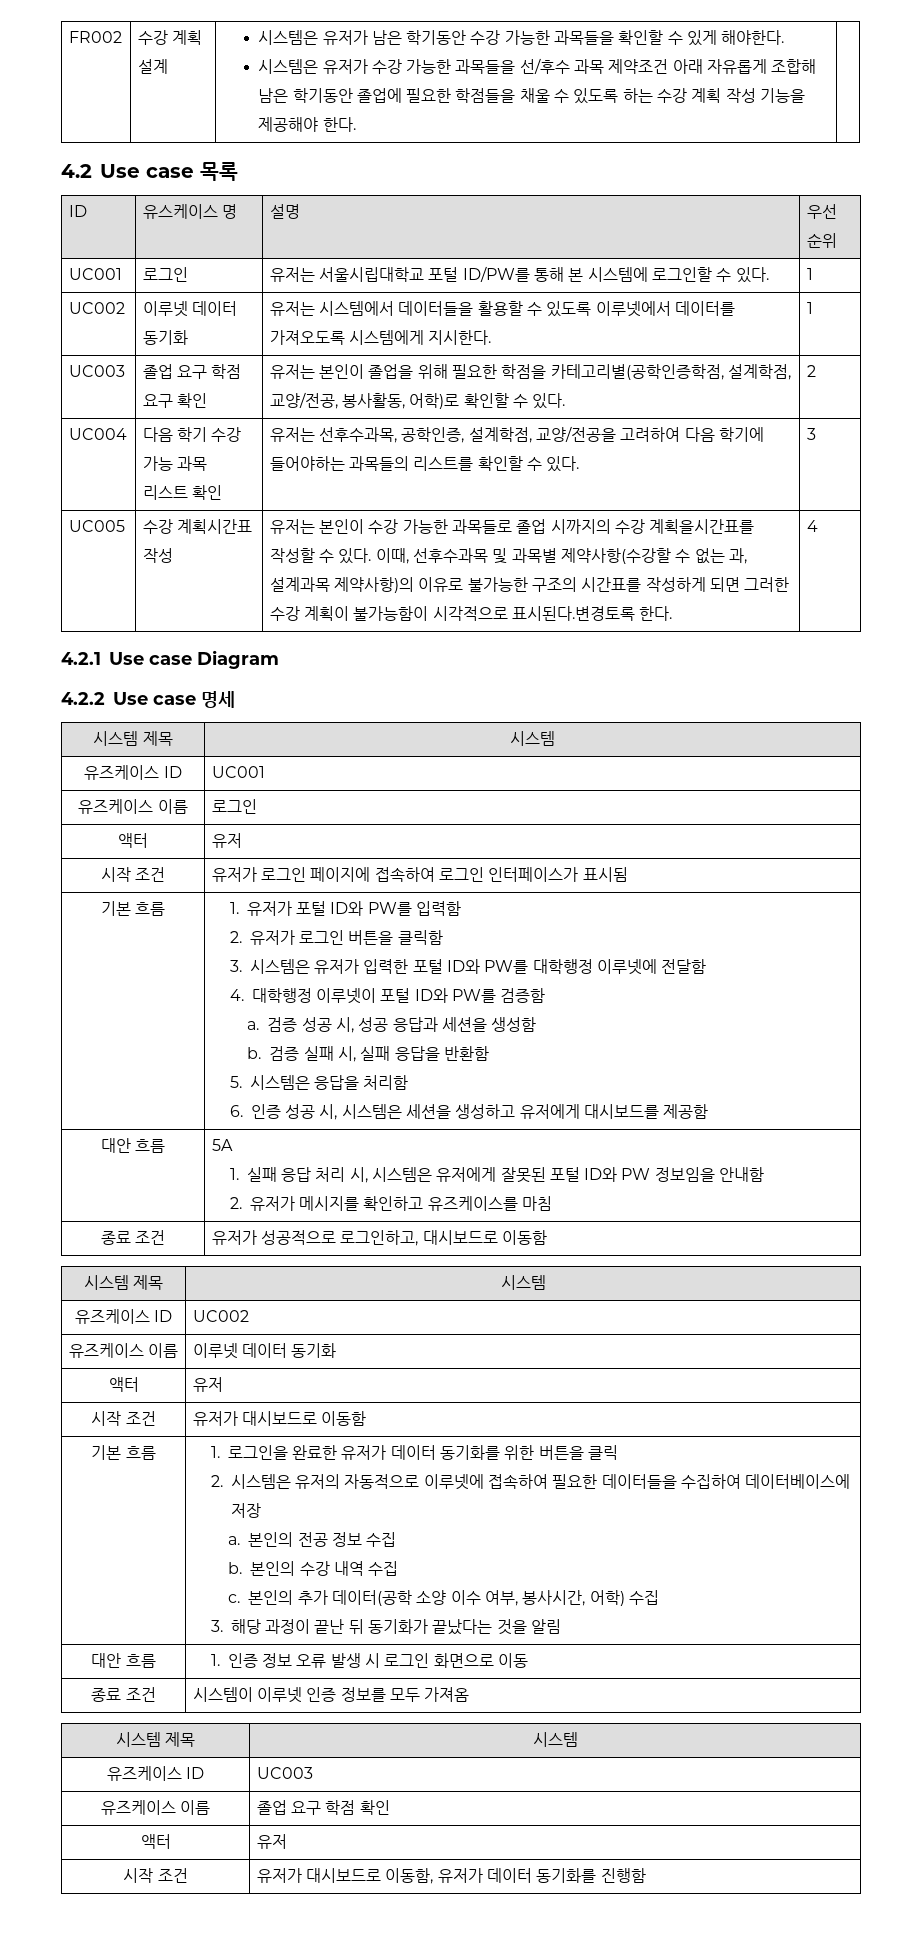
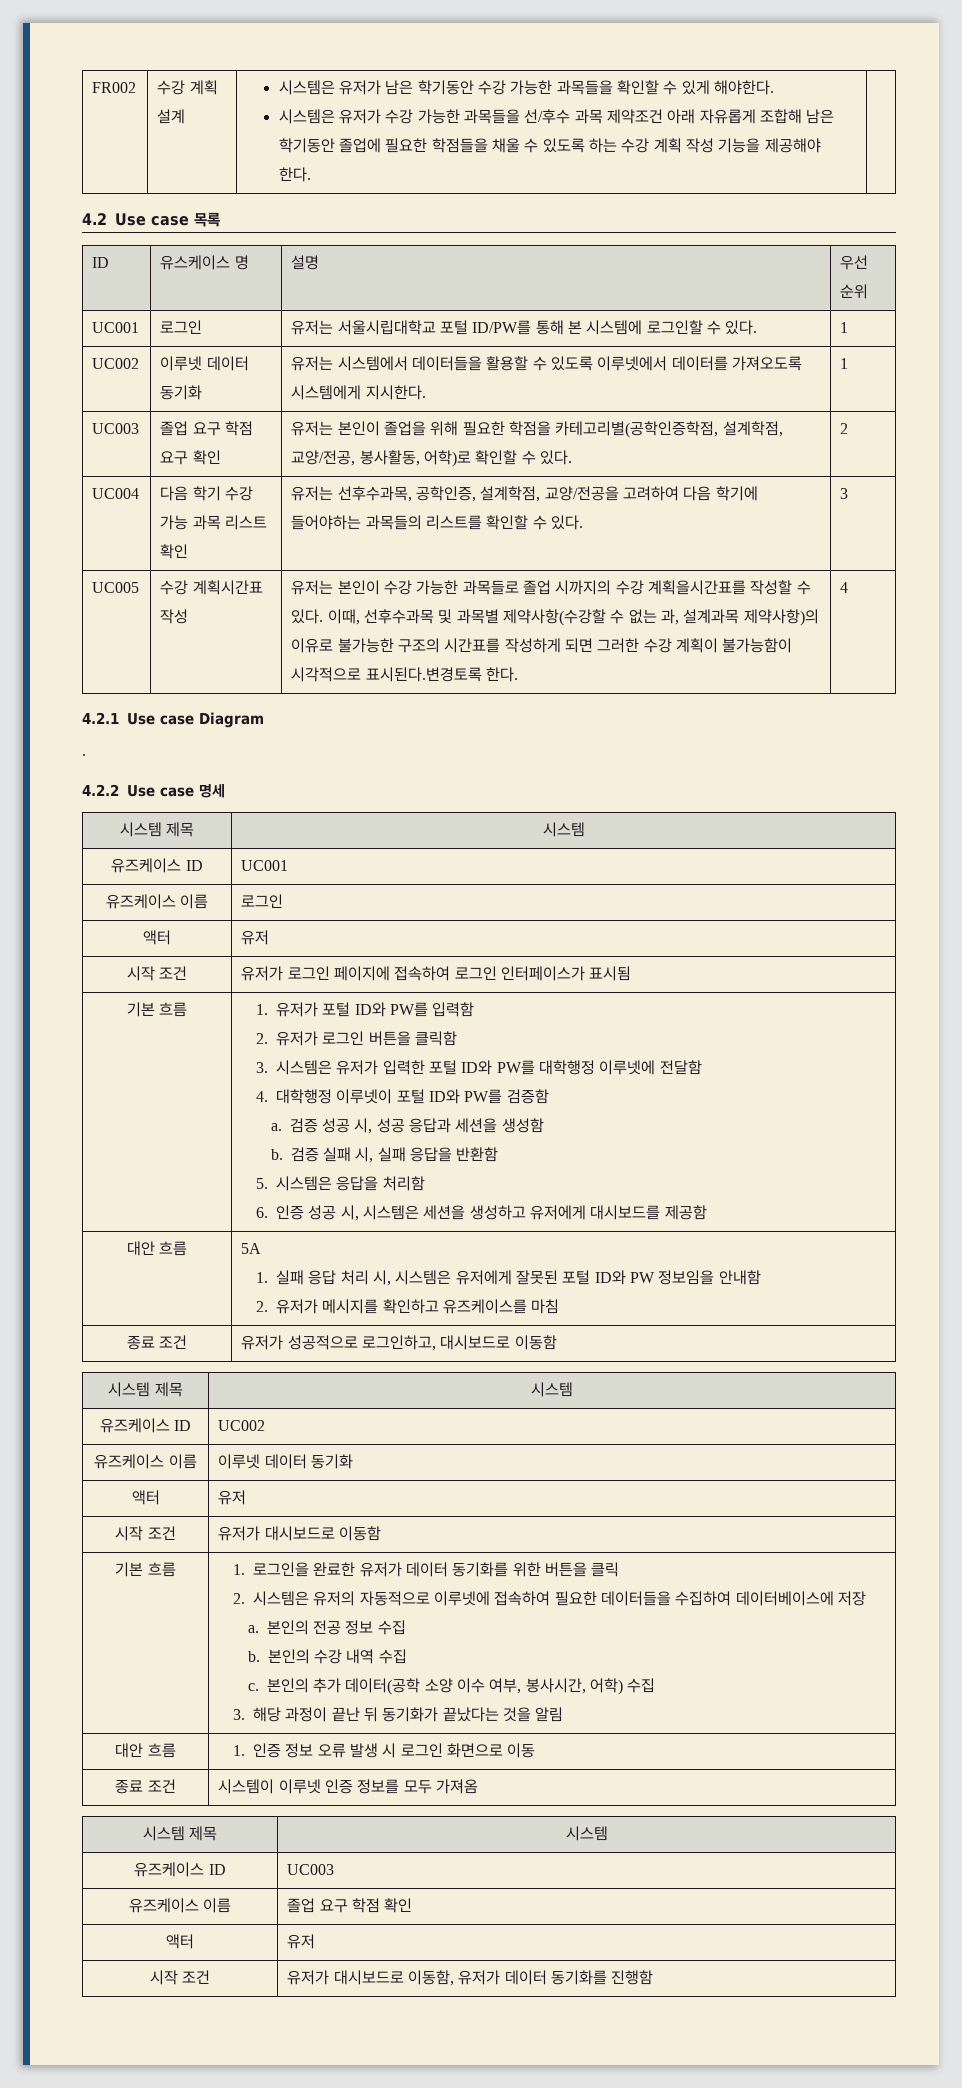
(279, 659) none -> [82,754,86,756] // .

